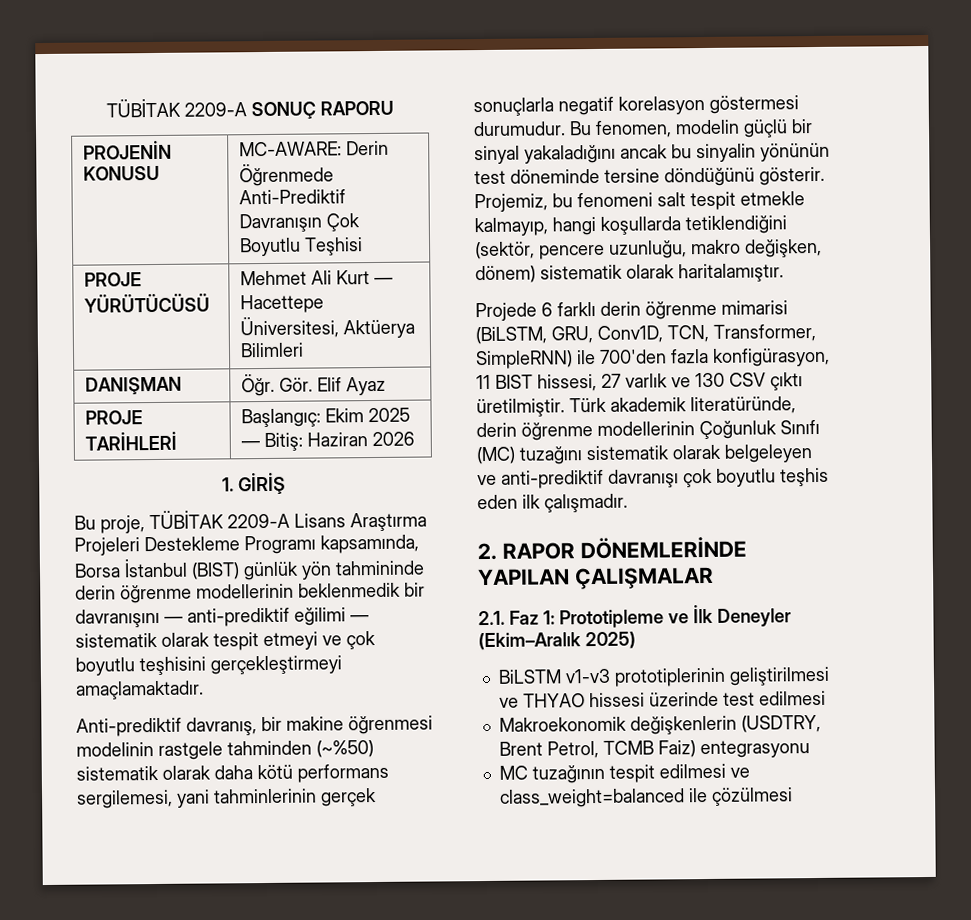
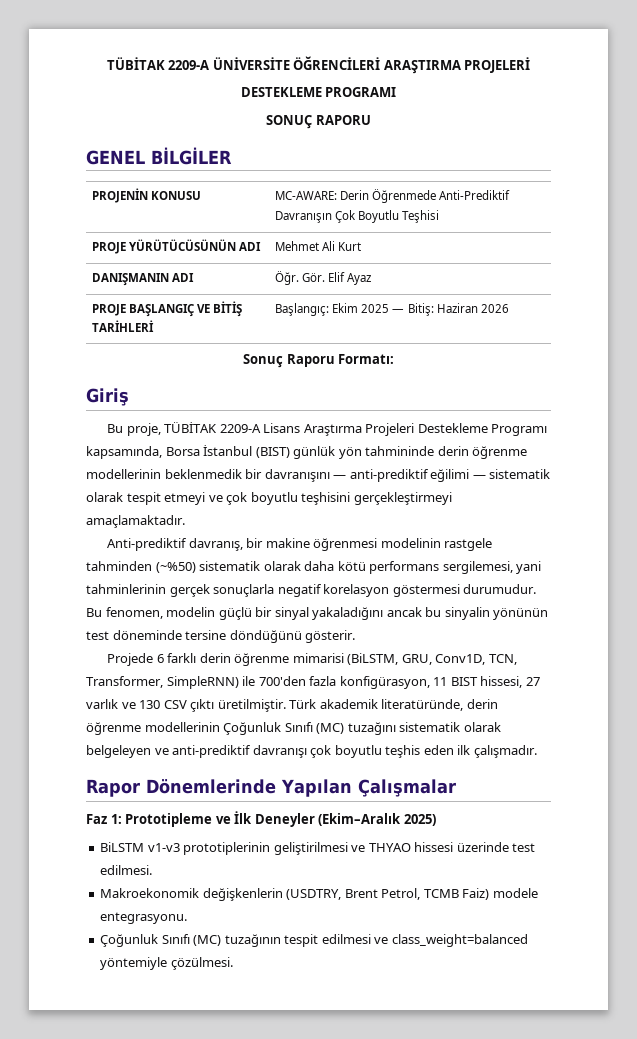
[105,98,247,118] TÜBİTAK 2209-A -> [106,56,531,74] [240,87,397,97] TÜBİTAK 2209-A ÜNİVERSİTE ÖĞRENCİLERİ ARAŞTIRMA PROJELERİ // DESTEKLEME PROGRAMI //
(394, 108) none -> [86,147,232,165] // GENEL BİLGİLER
[84,293,211,313] YÜRÜTÜCÜSÜ -> [129,239,262,251] YÜRÜTÜCÜSÜNÜN ADI
[374,277,394,285] [240,294,325,314] [240,316,416,339] [240,342,305,358] [85,376,183,396] — Hacettepe Üniversitesi, Aktüerya Bilimleri // DANIŞMAN -> [92,273,195,286] // DANIŞMANIN ADI
(144, 417) none -> [129,301,243,317] BAŞLANGIÇ VE BİTİŞ
[221,472,286,496] 1. GİRİŞ -> [242,354,395,368] [86,388,129,406] Sonuç Raporu Formatı: // Giriş
[474,191,805,213] [474,215,787,237] [475,238,822,260] [475,263,784,284] Projemiz, bu fenomeni salt tespit etmekle kalmayıp, hangi koşullarda tetiklendiğini (sektör, pencere uzunluğu, makro değişken, dönem) sistematik olarak haritalamıştır. -> (356, 636) none
[477,536,747,561] [477,566,714,590] [478,610,505,626] 2. RAPOR DÖNEMLERİNDE YAPILAN ÇALIŞMALAR // 2.1. -> [86,779,456,797] Rapor Dönemlerinde Yapılan Çalışmalar //
[758,690,826,706] edilmesi -> [100,865,153,875] edilmesi.
[699,740,810,759] [498,765,528,780] entegrasyonu // MC -> [492,888,538,898] [100,912,188,924] [100,934,222,947] modele entegrasyonu. // Çoğunluk Sınıfı (MC)
[687,787,793,806] ile çözülmesi -> [100,957,233,970] yöntemiyle çözülmesi.

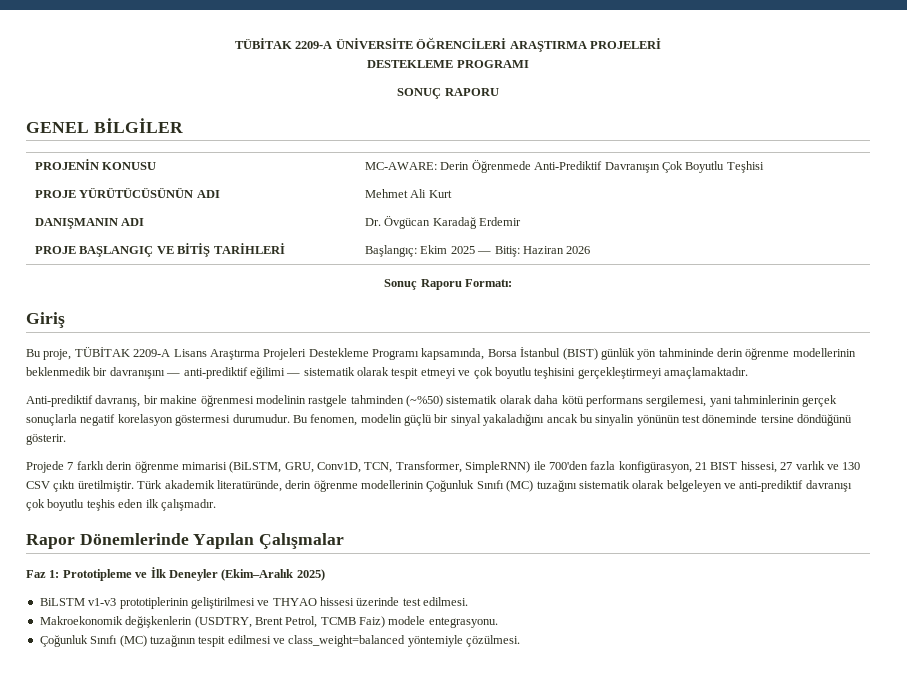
[275,271,372,285] Öğr. Gör. Elif Ayaz -> [365,216,522,229] Dr. Övgücan Karadağ Erdemir
[156,654,164,663] 6 -> [67,462,74,470] 7
[433,677,448,686] 11 -> [695,462,707,470] 21

